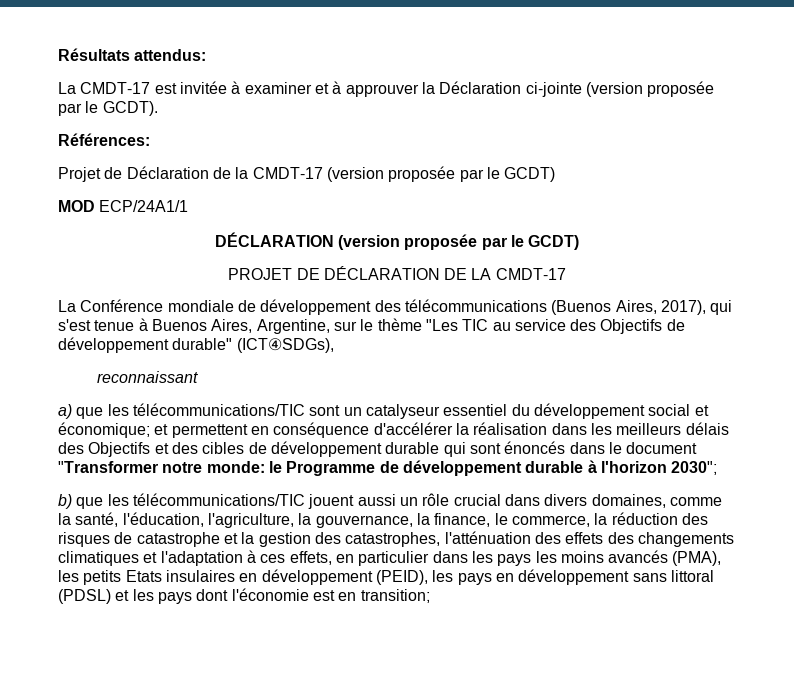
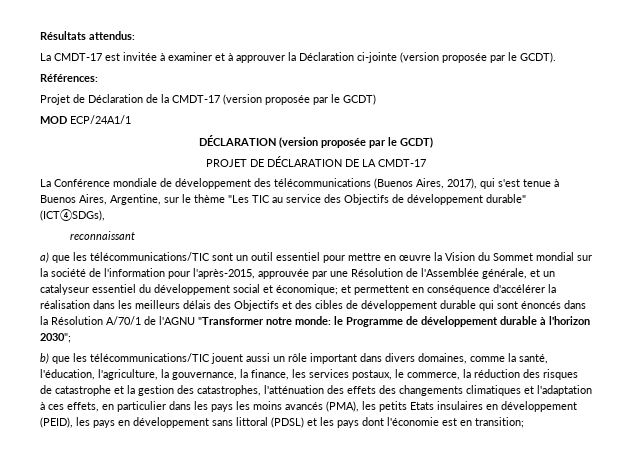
(362, 411) none -> [251,252,592,263] [40,268,555,279] outil essentiel pour mettre en œuvre la Vision du Sommet mondial sur la société de l'information pour l'après-2015, approuvée par une Résolution de l'Assemblée générale, et un
[608,442,698,454] le document -> [40,316,195,325] la Résolution A/70/1 de l'AGNU
[453,494,501,506] crucial -> [310,353,357,364] important
(491, 520) none -> [292,369,392,380] les services postaux,

